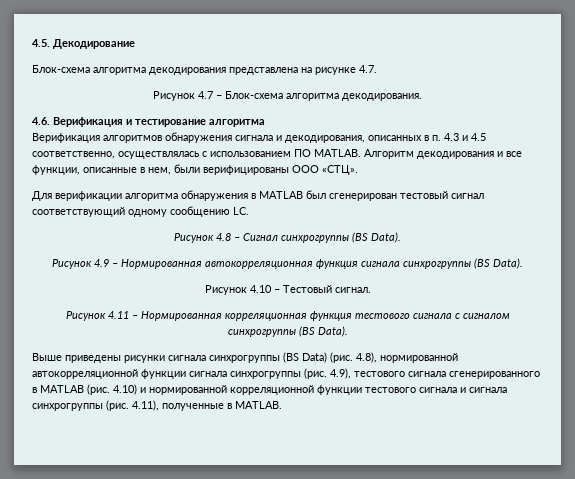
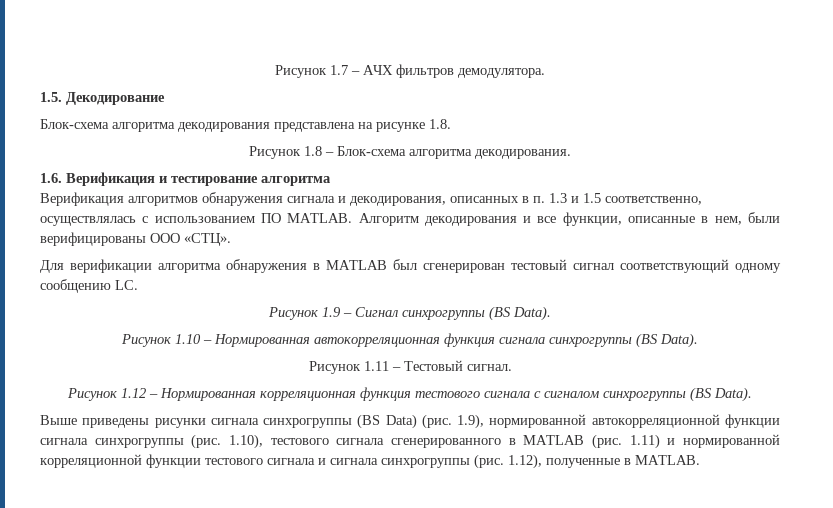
[32,39,50,47] 4.5. -> [275,64,545,78] [40,92,62,102] Рисунок 1.7 – АЧХ фильтров демодулятора. // 1.5.
[359,65,377,73] [153,91,213,101] 4.7. // Рисунок 4.7 -> [429,119,451,129] [249,146,322,159] 1.8. // Рисунок 1.8
[32,117,50,125] 4.6. -> [40,173,62,183] 1.6.
[444,133,486,141] 4.3 и 4.5 -> [549,193,601,203] 1.3 и 1.5
[216,233,231,241] 4.8 -> [322,307,341,317] 1.9
[94,259,109,267] 4.9 -> [175,334,201,344] 1.10
[249,285,272,293] 4.10 -> [363,361,389,371] 1.11
[107,311,129,319] 4.11 -> [121,388,146,398] 1.12
[356,352,377,363] 4.8), -> [457,414,485,429] 1.9),
[330,368,351,379] 4.9), -> [228,434,263,449] 1.10),
[113,384,137,395] 4.10) -> [629,434,660,449] 1.11)
[132,400,159,411] 4.11), -> [508,454,542,469] 1.12),

